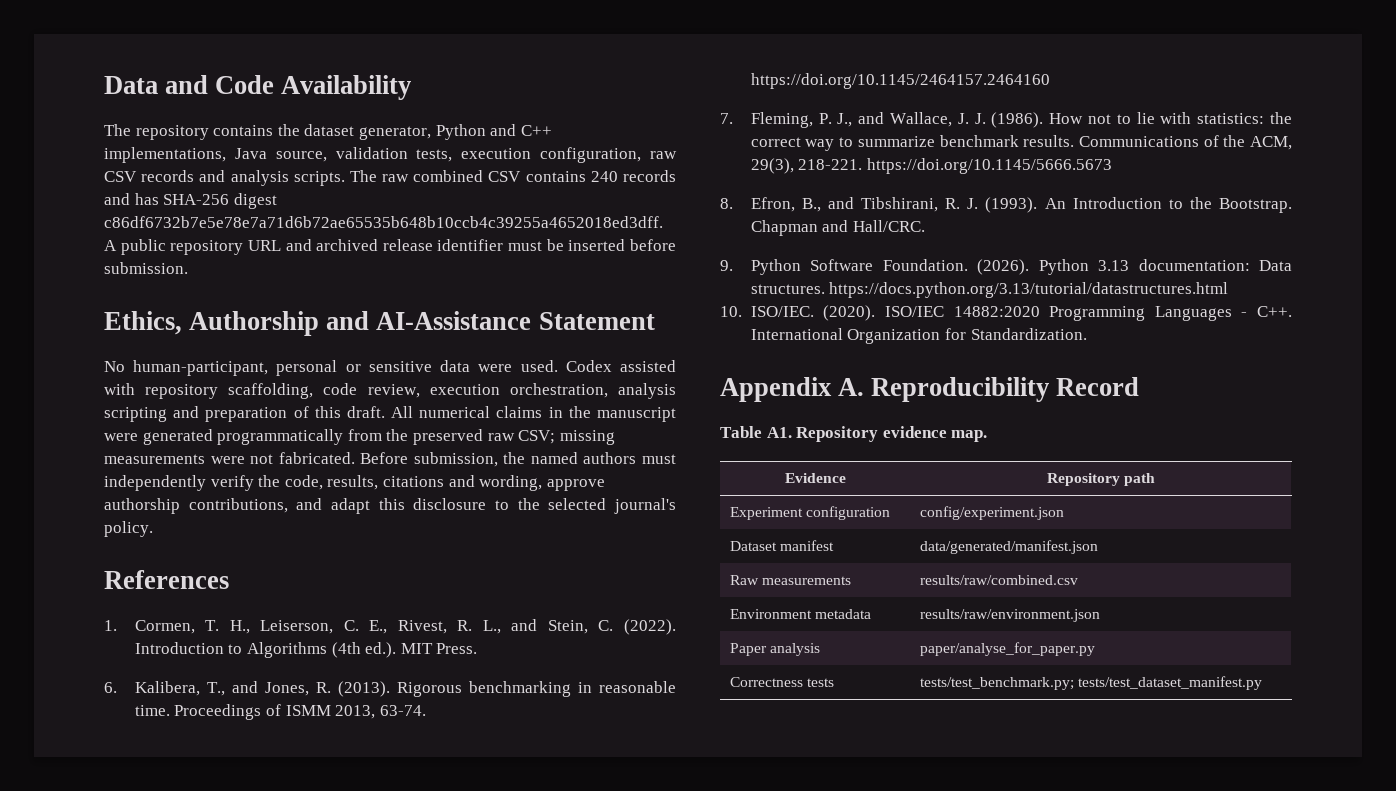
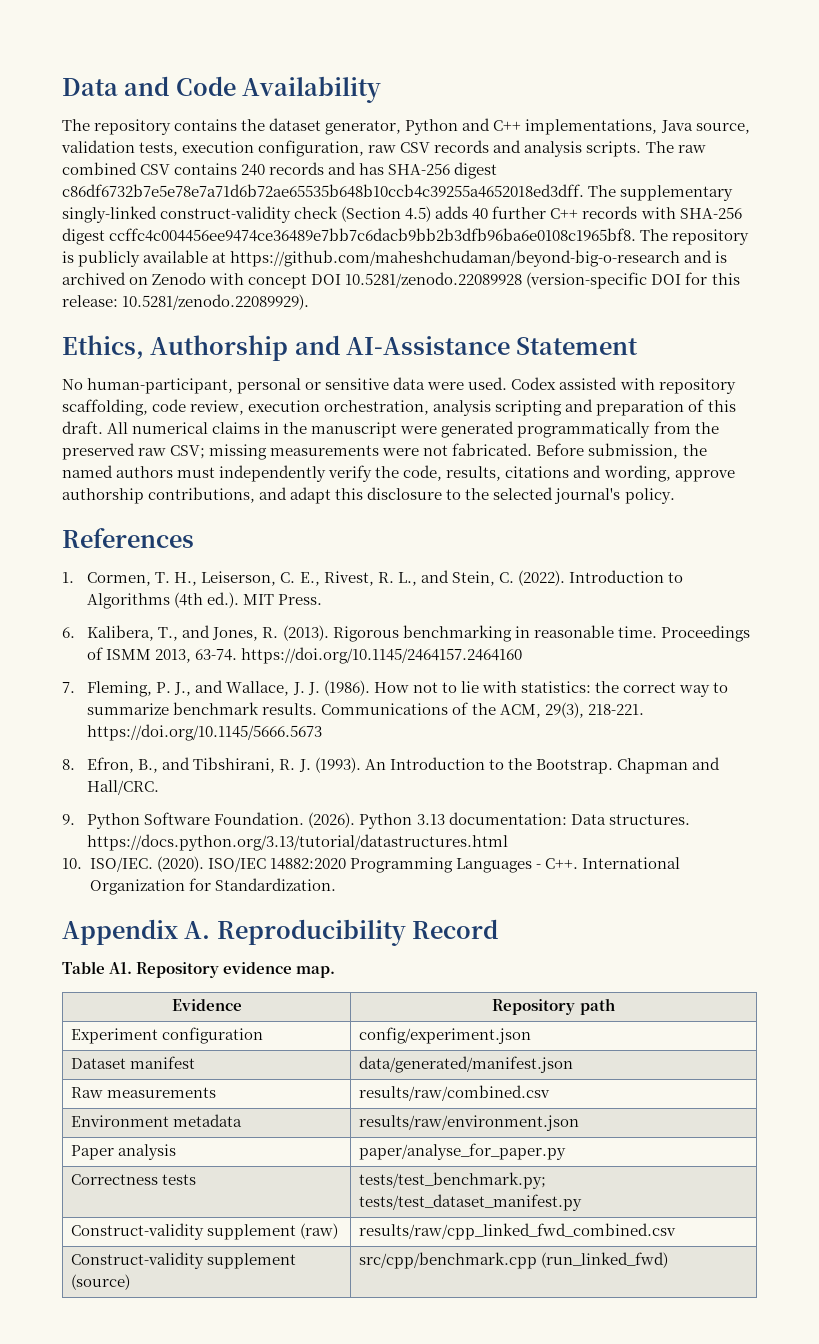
[104,239,676,255] [104,262,188,274] A public repository URL and archived release identifier must be inserted before submission. -> [588,185,734,201] [62,206,742,223] [62,228,750,245] [62,250,728,267] [62,272,740,289] [62,294,310,310] The supplementary singly-linked construct-validity check (Section 4.5) adds 40 further C++ records with SHA-256 digest ccffc4c004456ee9474ce36489e7bb7c6dacb9bb2b3dfb96ba6e0108c1965bf8. The repository is publicly available at https://github.com/maheshchudaman/beyond-big-o-research and is archived on Zenodo with concept DOI 10.5281/zenodo.22089928 (version-specific DOI for this release: 10.5281/zenodo.22089929).
(1262, 683) none -> [71,1223,339,1240] [359,1223,677,1240] [71,1252,297,1269] [71,1274,131,1290] [359,1252,669,1269] // Construct-validity supplement (raw) | results/raw/cpp_linked_fwd_combined.csv // Construct-validity supplement (source) | src/cpp/benchmark.cpp (run_linked_fwd)

